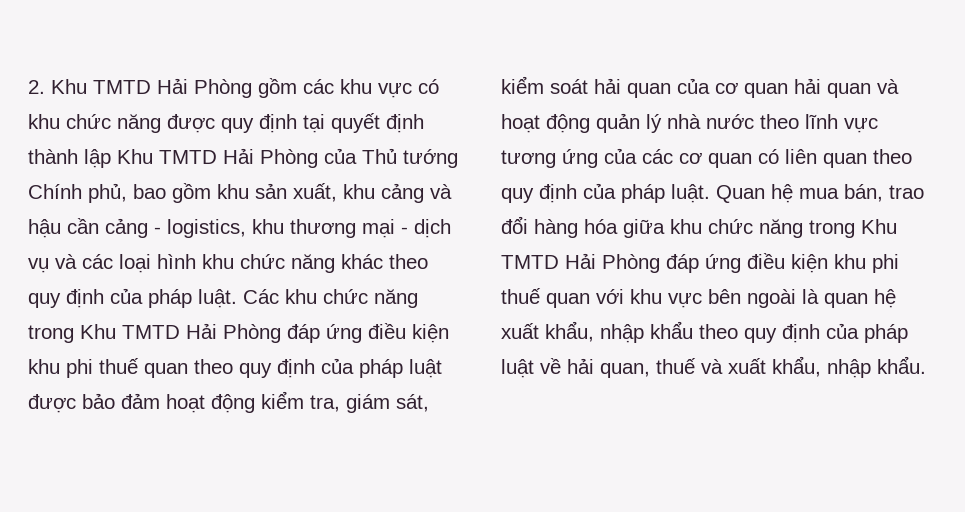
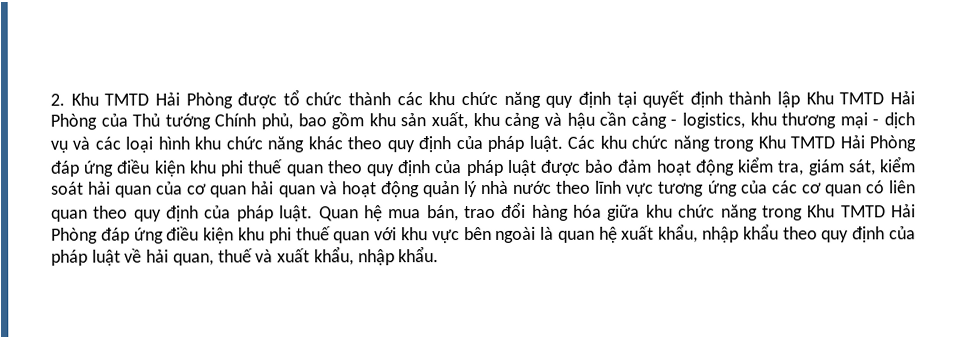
[258,78,439,98] [28,114,215,133] gồm các khu vực có khu chức năng được -> [237,89,541,109] được tổ chức thành các khu chức năng

